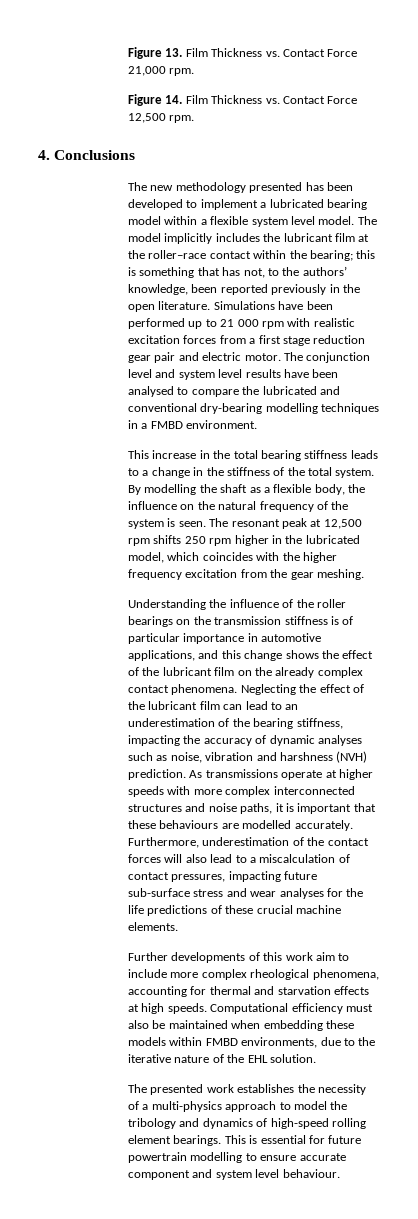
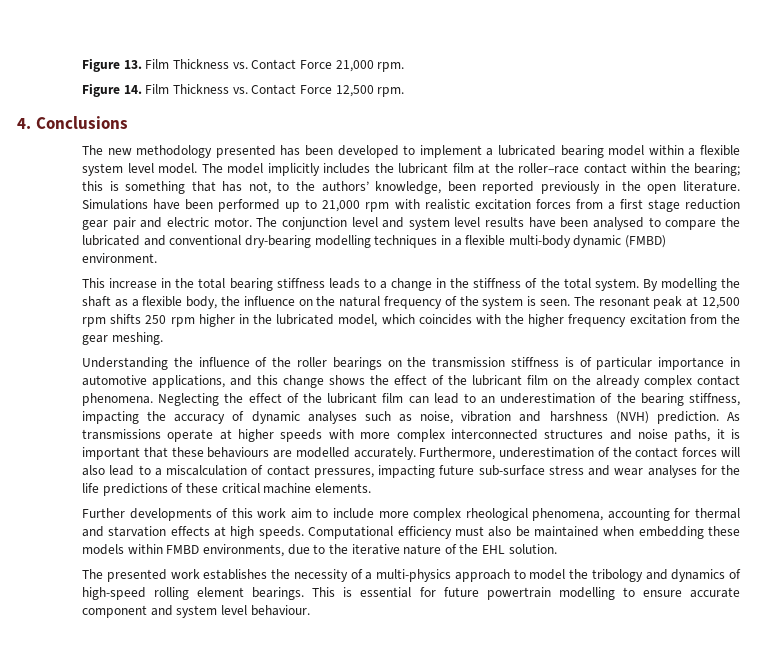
[220,319,259,327] 21 000 -> [322,200,361,212] 21,000
[150,421,183,429] FMBD -> [465,235,667,248] flexible multi-body dynamic (FMBD)
[256,905,293,914] crucial -> [221,483,260,494] critical

